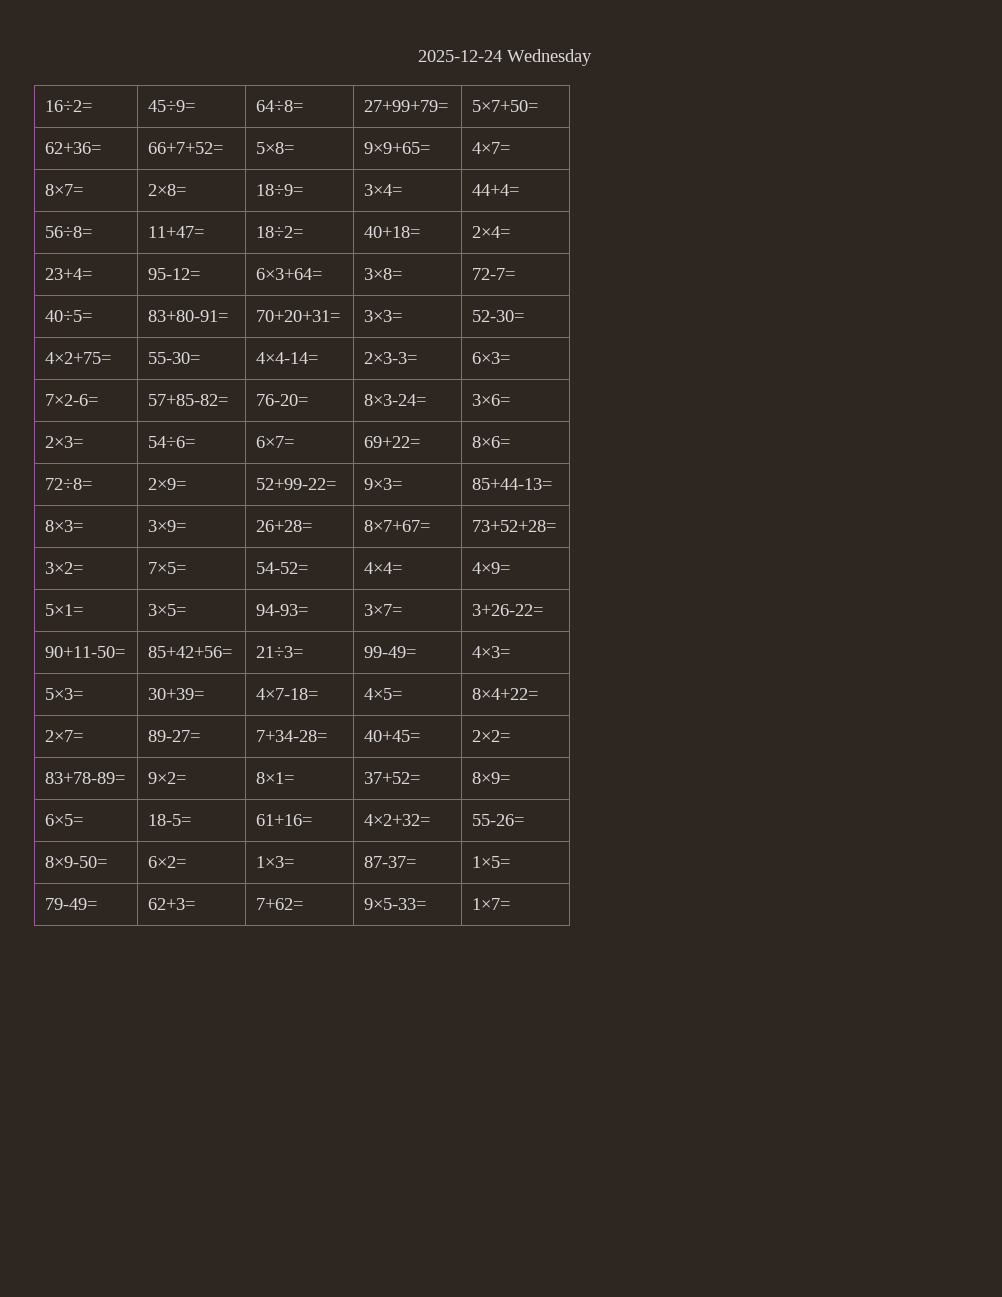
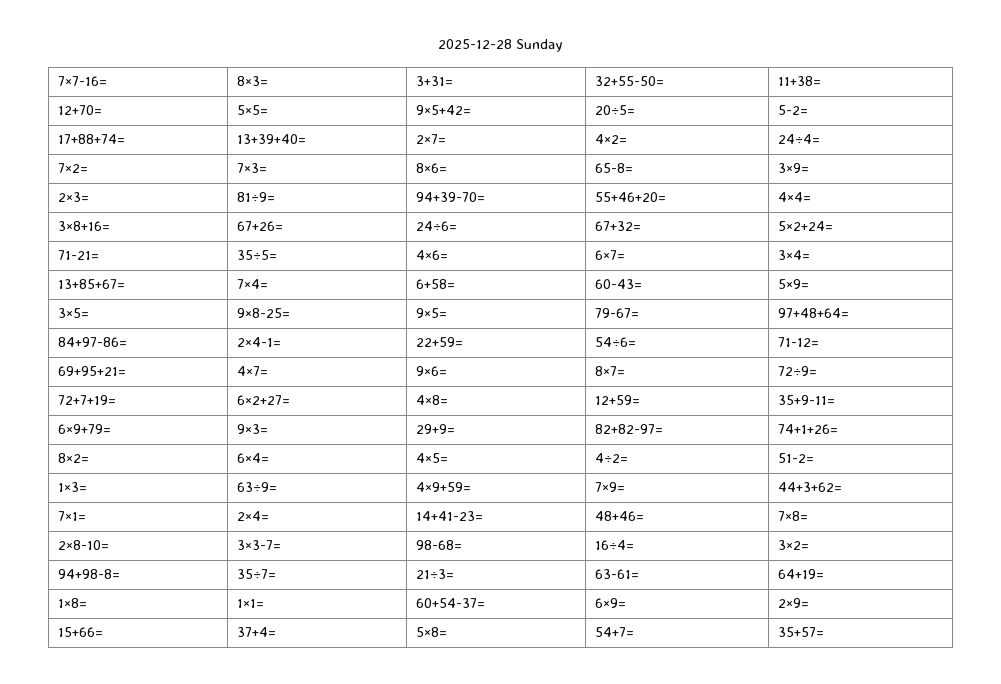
[418,49,592,66] [45,100,93,112] [148,100,196,112] [256,100,304,112] [364,100,449,112] [472,100,539,112] [45,142,102,154] [148,142,224,154] [256,142,295,154] [364,142,431,154] [472,142,511,154] [45,184,84,196] [148,184,187,196] [256,184,304,196] [364,184,403,196] [472,184,520,196] [45,226,93,238] [148,226,205,238] [256,226,304,238] [364,226,421,238] [472,226,511,238] [45,268,93,280] [148,268,201,280] [256,268,323,280] [364,268,403,280] [472,268,516,280] [45,310,93,322] [148,310,229,322] [256,310,341,322] [364,310,403,322] [472,310,525,322] [45,352,112,364] [148,352,201,364] [256,352,319,364] [364,352,418,364] [472,352,511,364] [45,394,99,406] [148,394,229,406] [256,394,309,406] [364,394,427,406] [472,394,511,406] [45,436,84,448] [148,436,196,448] [256,436,295,448] [364,436,421,448] [472,436,511,448] [45,478,93,490] [148,478,187,490] [256,478,337,490] [364,478,403,490] [472,478,553,490] [45,520,84,532] [148,520,187,532] [256,520,313,532] [364,520,431,532] [472,520,557,532] [45,562,84,574] [148,562,187,574] [256,562,309,574] [364,562,403,574] [472,562,511,574] [45,604,84,616] [148,604,187,616] [256,604,309,616] [364,604,403,616] [472,604,544,616] [45,646,126,658] [148,646,233,658] [256,646,304,658] [364,646,417,658] [472,646,511,658] [45,688,84,700] [148,688,205,700] [256,688,319,700] [364,688,403,700] [472,688,539,700] [45,730,84,742] [148,730,201,742] [256,730,328,742] [364,730,421,742] [472,730,511,742] [45,772,126,784] [148,772,187,784] [256,772,295,784] [364,772,421,784] [472,772,511,784] [45,814,84,826] [148,814,192,826] [256,814,313,826] [364,814,431,826] [472,814,525,826] [45,856,108,868] [148,856,187,868] [256,856,295,868] [364,856,417,868] [472,856,511,868] [45,898,98,910] [148,898,196,910] [256,898,304,910] [364,898,427,910] [472,898,511,910] 2025-12-24 Wednesday // 16÷2= | 45÷9= | 64÷8= | 27+99+79= | 5×7+50= // 62+36= | 66+7+52= | 5×8= | 9×9+65= | 4×7= // 8×7= | 2×8= | 18÷9= | 3×4= | 44+4= // 56÷8= | 11+47= | 18÷2= | 40+18= | 2×4= // 23+4= | 95-12= | 6×3+64= | 3×8= | 72-7= // 40÷5= | 83+80-91= | 70+20+31= | 3×3= | 52-30= // 4×2+75= | 55-30= | 4×4-14= | 2×3-3= | 6×3= // 7×2-6= | 57+85-82= | 76-20= | 8×3-24= | 3×6= // 2×3= | 54÷6= | 6×7= | 69+22= | 8×6= // 72÷8= | 2×9= | 52+99-22= | 9×3= | 85+44-13= // 8×3= | 3×9= | 26+28= | 8×7+67= | 73+52+28= // 3×2= | 7×5= | 54-52= | 4×4= | 4×9= // 5×1= | 3×5= | 94-93= | 3×7= | 3+26-22= // 90+11-50= | 85+42+56= | 21÷3= | 99-49= | 4×3= // 5×3= | 30+39= | 4×7-18= | 4×5= | 8×4+22= // 2×7= | 89-27= | 7+34-28= | 40+45= | 2×2= // 83+78-89= | 9×2= | 8×1= | 37+52= | 8×9= // 6×5= | 18-5= | 61+16= | 4×2+32= | 55-26= // 8×9-50= | 6×2= | 1×3= | 87-37= | 1×5= // 79-49= | 62+3= | 7+62= | 9×5-33= | 1×7= -> [438,39,563,52] [57,76,107,86] [236,76,268,86] [415,76,453,86] [594,76,664,86] [777,76,821,86] [57,105,102,115] [236,105,268,115] [415,105,471,115] [594,105,635,115] [777,105,808,115] [57,134,125,144] [236,134,306,144] [415,134,446,144] [594,134,627,144] [777,134,820,144] [57,163,88,173] [236,163,267,173] [415,163,447,173] [594,163,633,173] [777,163,809,173] [57,192,89,202] [236,192,275,202] [415,192,485,202] [594,192,666,202] [777,192,811,202] [57,221,110,231] [236,221,283,231] [415,221,457,231] [594,221,641,231] [777,221,833,231] [57,250,99,260] [236,250,277,260] [415,250,448,260] [594,250,625,260] [777,250,810,260] [57,279,125,289] [236,279,268,289] [415,279,455,289] [594,279,642,289] [777,279,809,289] [57,308,89,318] [236,308,290,318] [415,308,447,318] [594,308,639,318] [777,308,849,318] [57,337,127,347] [236,337,281,347] [415,337,463,347] [594,337,636,347] [777,337,819,347] [57,366,126,376] [236,366,268,376] [415,366,447,376] [594,366,625,376] [777,366,817,376] [57,395,116,405] [236,395,290,405] [415,395,448,405] [594,395,640,405] [777,395,835,405] [57,424,111,434] [236,424,268,434] [415,424,455,434] [594,424,663,434] [777,424,838,434] [57,453,89,463] [236,453,269,463] [415,453,448,463] [594,453,628,463] [777,453,814,463] [57,482,87,492] [236,482,277,492] [415,482,471,492] [594,482,625,492] [777,482,842,492] [57,511,86,521] [236,511,269,521] [415,511,483,521] [594,511,644,521] [777,511,808,521] [57,540,109,550] [236,540,281,550] [415,540,462,550] [594,540,634,550] [777,540,809,550] [57,569,120,579] [236,569,276,579] [415,569,454,579] [594,569,639,579] [777,569,824,579] [57,598,87,608] [236,599,264,608] [415,598,485,608] [594,598,626,608] [777,598,809,608] [57,627,103,637] [236,627,276,637] [415,627,447,637] [594,627,634,637] [777,627,824,637] 2025-12-28 Sunday // 7×7-16= | 8×3= | 3+31= | 32+55-50= | 11+38= // 12+70= | 5×5= | 9×5+42= | 20÷5= | 5-2= // 17+88+74= | 13+39+40= | 2×7= | 4×2= | 24÷4= // 7×2= | 7×3= | 8×6= | 65-8= | 3×9= // 2×3= | 81÷9= | 94+39-70= | 55+46+20= | 4×4= // 3×8+16= | 67+26= | 24÷6= | 67+32= | 5×2+24= // 71-21= | 35÷5= | 4×6= | 6×7= | 3×4= // 13+85+67= | 7×4= | 6+58= | 60-43= | 5×9= // 3×5= | 9×8-25= | 9×5= | 79-67= | 97+48+64= // 84+97-86= | 2×4-1= | 22+59= | 54÷6= | 71-12= // 69+95+21= | 4×7= | 9×6= | 8×7= | 72÷9= // 72+7+19= | 6×2+27= | 4×8= | 12+59= | 35+9-11= // 6×9+79= | 9×3= | 29+9= | 82+82-97= | 74+1+26= // 8×2= | 6×4= | 4×5= | 4÷2= | 51-2= // 1×3= | 63÷9= | 4×9+59= | 7×9= | 44+3+62= // 7×1= | 2×4= | 14+41-23= | 48+46= | 7×8= // 2×8-10= | 3×3-7= | 98-68= | 16÷4= | 3×2= // 94+98-8= | 35÷7= | 21÷3= | 63-61= | 64+19= // 1×8= | 1×1= | 60+54-37= | 6×9= | 2×9= // 15+66= | 37+4= | 5×8= | 54+7= | 35+57=

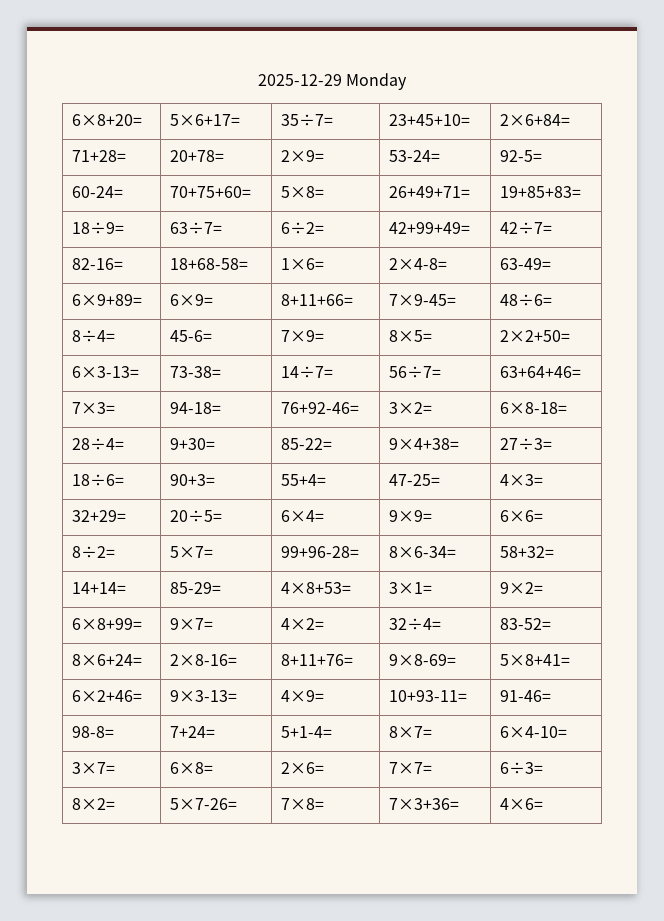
[438,39,563,52] [57,76,107,86] [236,76,268,86] [415,76,453,86] [594,76,664,86] [777,76,821,86] [57,105,102,115] [236,105,268,115] [415,105,471,115] [594,105,635,115] [777,105,808,115] [57,134,125,144] [236,134,306,144] [415,134,446,144] [594,134,627,144] [777,134,820,144] [57,163,88,173] [236,163,267,173] [415,163,447,173] [594,163,633,173] [777,163,809,173] [57,192,89,202] [236,192,275,202] [415,192,485,202] [594,192,666,202] [777,192,811,202] [57,221,110,231] [236,221,283,231] [415,221,457,231] [594,221,641,231] [777,221,833,231] [57,250,99,260] [236,250,277,260] [415,250,448,260] [594,250,625,260] [777,250,810,260] [57,279,125,289] [236,279,268,289] [415,279,455,289] [594,279,642,289] [777,279,809,289] [57,308,89,318] [236,308,290,318] [415,308,447,318] [594,308,639,318] [777,308,849,318] [57,337,127,347] [236,337,281,347] [415,337,463,347] [594,337,636,347] [777,337,819,347] [57,366,126,376] [236,366,268,376] [415,366,447,376] [594,366,625,376] [777,366,817,376] [57,395,116,405] [236,395,290,405] [415,395,448,405] [594,395,640,405] [777,395,835,405] [57,424,111,434] [236,424,268,434] [415,424,455,434] [594,424,663,434] [777,424,838,434] [57,453,89,463] [236,453,269,463] [415,453,448,463] [594,453,628,463] [777,453,814,463] [57,482,87,492] [236,482,277,492] [415,482,471,492] [594,482,625,492] [777,482,842,492] [57,511,86,521] [236,511,269,521] [415,511,483,521] [594,511,644,521] [777,511,808,521] [57,540,109,550] [236,540,281,550] [415,540,462,550] [594,540,634,550] [777,540,809,550] [57,569,120,579] [236,569,276,579] [415,569,454,579] [594,569,639,579] [777,569,824,579] [57,598,87,608] [236,599,264,608] [415,598,485,608] [594,598,626,608] [777,598,809,608] [57,627,103,637] [236,627,276,637] [415,627,447,637] [594,627,634,637] [777,627,824,637] 2025-12-28 Sunday // 7×7-16= | 8×3= | 3+31= | 32+55-50= | 11+38= // 12+70= | 5×5= | 9×5+42= | 20÷5= | 5-2= // 17+88+74= | 13+39+40= | 2×7= | 4×2= | 24÷4= // 7×2= | 7×3= | 8×6= | 65-8= | 3×9= // 2×3= | 81÷9= | 94+39-70= | 55+46+20= | 4×4= // 3×8+16= | 67+26= | 24÷6= | 67+32= | 5×2+24= // 71-21= | 35÷5= | 4×6= | 6×7= | 3×4= // 13+85+67= | 7×4= | 6+58= | 60-43= | 5×9= // 3×5= | 9×8-25= | 9×5= | 79-67= | 97+48+64= // 84+97-86= | 2×4-1= | 22+59= | 54÷6= | 71-12= // 69+95+21= | 4×7= | 9×6= | 8×7= | 72÷9= // 72+7+19= | 6×2+27= | 4×8= | 12+59= | 35+9-11= // 6×9+79= | 9×3= | 29+9= | 82+82-97= | 74+1+26= // 8×2= | 6×4= | 4×5= | 4÷2= | 51-2= // 1×3= | 63÷9= | 4×9+59= | 7×9= | 44+3+62= // 7×1= | 2×4= | 14+41-23= | 48+46= | 7×8= // 2×8-10= | 3×3-7= | 98-68= | 16÷4= | 3×2= // 94+98-8= | 35÷7= | 21÷3= | 63-61= | 64+19= // 1×8= | 1×1= | 60+54-37= | 6×9= | 2×9= // 15+66= | 37+4= | 5×8= | 54+7= | 35+57= -> [257,73,408,90] [71,114,142,126] [169,114,240,126] [280,114,333,126] [388,114,470,126] [499,114,570,126] [71,150,126,162] [169,150,224,162] [280,150,324,162] [388,150,440,162] [499,150,542,162] [71,186,123,198] [169,186,251,198] [280,186,324,198] [388,186,470,198] [499,186,581,198] [71,222,124,234] [169,222,222,234] [280,222,324,234] [388,222,470,234] [499,222,552,234] [71,258,123,270] [169,258,248,270] [280,258,324,270] [388,258,447,270] [499,258,551,270] [71,294,142,306] [169,294,213,306] [280,294,353,306] [388,294,456,306] [499,294,552,306] [71,330,115,342] [169,330,212,342] [280,330,324,342] [388,330,432,342] [499,330,570,342] [71,366,139,378] [169,366,221,378] [280,366,333,378] [388,366,441,378] [499,366,581,378] [71,402,115,414] [169,402,221,414] [280,402,359,414] [388,402,432,414] [499,402,567,414] [71,438,124,450] [169,438,215,450] [280,438,332,450] [388,438,459,450] [499,438,552,450] [71,474,124,486] [169,474,215,486] [280,474,326,486] [388,474,440,486] [499,474,543,486] [71,510,126,522] [169,510,222,522] [280,510,324,522] [388,510,432,522] [499,510,543,522] [71,546,115,558] [169,546,213,558] [280,546,359,558] [388,546,456,558] [499,546,554,558] [71,582,126,594] [169,582,221,594] [280,582,351,594] [388,582,432,594] [499,582,543,594] [71,618,142,630] [169,618,213,630] [280,618,324,630] [388,618,441,630] [499,618,551,630] [71,654,142,666] [169,654,237,666] [280,654,353,666] [388,654,456,666] [499,654,570,666] [71,690,142,702] [169,690,237,702] [280,690,324,702] [388,690,467,702] [499,690,551,702] [71,726,114,738] [169,726,215,738] [280,726,332,738] [388,726,432,738] [499,726,567,738] [71,762,115,774] [169,762,213,774] [280,762,324,774] [388,762,432,774] [499,762,543,774] [71,798,115,810] [169,798,237,810] [280,798,324,810] [388,798,459,810] [499,798,543,810] 2025-12-29 Monday // 6×8+20= | 5×6+17= | 35÷7= | 23+45+10= | 2×6+84= // 71+28= | 20+78= | 2×9= | 53-24= | 92-5= // 60-24= | 70+75+60= | 5×8= | 26+49+71= | 19+85+83= // 18÷9= | 63÷7= | 6÷2= | 42+99+49= | 42÷7= // 82-16= | 18+68-58= | 1×6= | 2×4-8= | 63-49= // 6×9+89= | 6×9= | 8+11+66= | 7×9-45= | 48÷6= // 8÷4= | 45-6= | 7×9= | 8×5= | 2×2+50= // 6×3-13= | 73-38= | 14÷7= | 56÷7= | 63+64+46= // 7×3= | 94-18= | 76+92-46= | 3×2= | 6×8-18= // 28÷4= | 9+30= | 85-22= | 9×4+38= | 27÷3= // 18÷6= | 90+3= | 55+4= | 47-25= | 4×3= // 32+29= | 20÷5= | 6×4= | 9×9= | 6×6= // 8÷2= | 5×7= | 99+96-28= | 8×6-34= | 58+32= // 14+14= | 85-29= | 4×8+53= | 3×1= | 9×2= // 6×8+99= | 9×7= | 4×2= | 32÷4= | 83-52= // 8×6+24= | 2×8-16= | 8+11+76= | 9×8-69= | 5×8+41= // 6×2+46= | 9×3-13= | 4×9= | 10+93-11= | 91-46= // 98-8= | 7+24= | 5+1-4= | 8×7= | 6×4-10= // 3×7= | 6×8= | 2×6= | 7×7= | 6÷3= // 8×2= | 5×7-26= | 7×8= | 7×3+36= | 4×6=

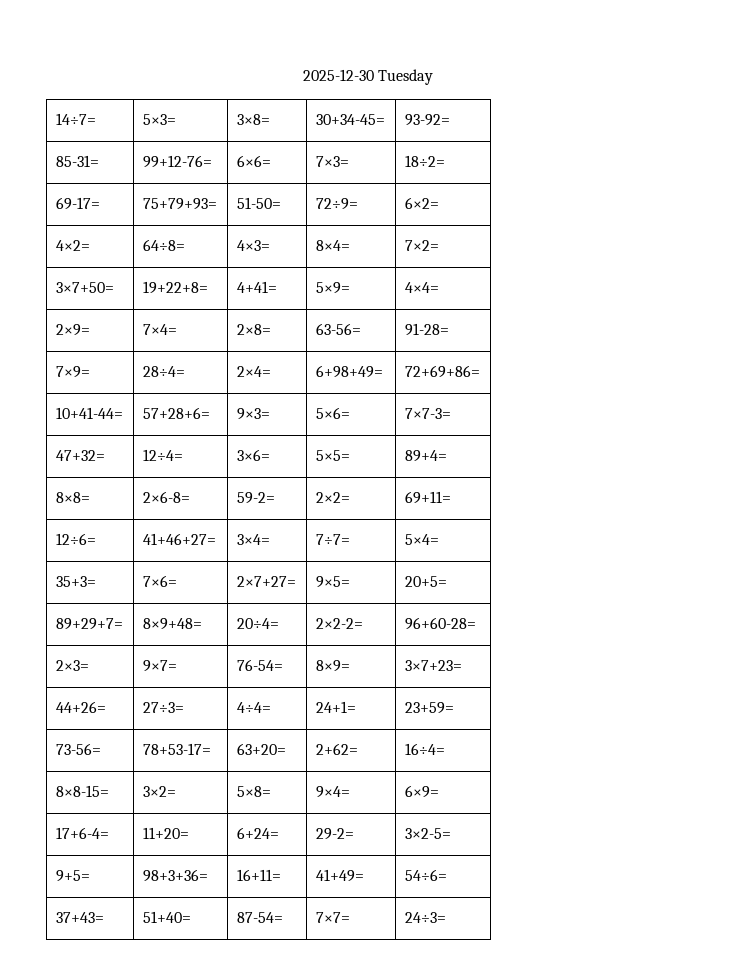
[257,73,408,90] [71,114,142,126] [169,114,240,126] [280,114,333,126] [388,114,470,126] [499,114,570,126] [71,150,126,162] [169,150,224,162] [280,150,324,162] [388,150,440,162] [499,150,542,162] [71,186,123,198] [169,186,251,198] [280,186,324,198] [388,186,470,198] [499,186,581,198] [71,222,124,234] [169,222,222,234] [280,222,324,234] [388,222,470,234] [499,222,552,234] [71,258,123,270] [169,258,248,270] [280,258,324,270] [388,258,447,270] [499,258,551,270] [71,294,142,306] [169,294,213,306] [280,294,353,306] [388,294,456,306] [499,294,552,306] [71,330,115,342] [169,330,212,342] [280,330,324,342] [388,330,432,342] [499,330,570,342] [71,366,139,378] [169,366,221,378] [280,366,333,378] [388,366,441,378] [499,366,581,378] [71,402,115,414] [169,402,221,414] [280,402,359,414] [388,402,432,414] [499,402,567,414] [71,438,124,450] [169,438,215,450] [280,438,332,450] [388,438,459,450] [499,438,552,450] [71,474,124,486] [169,474,215,486] [280,474,326,486] [388,474,440,486] [499,474,543,486] [71,510,126,522] [169,510,222,522] [280,510,324,522] [388,510,432,522] [499,510,543,522] [71,546,115,558] [169,546,213,558] [280,546,359,558] [388,546,456,558] [499,546,554,558] [71,582,126,594] [169,582,221,594] [280,582,351,594] [388,582,432,594] [499,582,543,594] [71,618,142,630] [169,618,213,630] [280,618,324,630] [388,618,441,630] [499,618,551,630] [71,654,142,666] [169,654,237,666] [280,654,353,666] [388,654,456,666] [499,654,570,666] [71,690,142,702] [169,690,237,702] [280,690,324,702] [388,690,467,702] [499,690,551,702] [71,726,114,738] [169,726,215,738] [280,726,332,738] [388,726,432,738] [499,726,567,738] [71,762,115,774] [169,762,213,774] [280,762,324,774] [388,762,432,774] [499,762,543,774] [71,798,115,810] [169,798,237,810] [280,798,324,810] [388,798,459,810] [499,798,543,810] 2025-12-29 Monday // 6×8+20= | 5×6+17= | 35÷7= | 23+45+10= | 2×6+84= // 71+28= | 20+78= | 2×9= | 53-24= | 92-5= // 60-24= | 70+75+60= | 5×8= | 26+49+71= | 19+85+83= // 18÷9= | 63÷7= | 6÷2= | 42+99+49= | 42÷7= // 82-16= | 18+68-58= | 1×6= | 2×4-8= | 63-49= // 6×9+89= | 6×9= | 8+11+66= | 7×9-45= | 48÷6= // 8÷4= | 45-6= | 7×9= | 8×5= | 2×2+50= // 6×3-13= | 73-38= | 14÷7= | 56÷7= | 63+64+46= // 7×3= | 94-18= | 76+92-46= | 3×2= | 6×8-18= // 28÷4= | 9+30= | 85-22= | 9×4+38= | 27÷3= // 18÷6= | 90+3= | 55+4= | 47-25= | 4×3= // 32+29= | 20÷5= | 6×4= | 9×9= | 6×6= // 8÷2= | 5×7= | 99+96-28= | 8×6-34= | 58+32= // 14+14= | 85-29= | 4×8+53= | 3×1= | 9×2= // 6×8+99= | 9×7= | 4×2= | 32÷4= | 83-52= // 8×6+24= | 2×8-16= | 8+11+76= | 9×8-69= | 5×8+41= // 6×2+46= | 9×3-13= | 4×9= | 10+93-11= | 91-46= // 98-8= | 7+24= | 5+1-4= | 8×7= | 6×4-10= // 3×7= | 6×8= | 2×6= | 7×7= | 6÷3= // 8×2= | 5×7-26= | 7×8= | 7×3+36= | 4×6= -> [302,69,434,85] [55,113,96,125] [142,114,176,125] [236,114,270,125] [315,114,385,125] [404,114,450,126] [55,155,99,167] [142,155,212,168] [236,155,271,167] [315,156,349,167] [404,155,445,167] [55,197,100,210] [142,198,217,210] [236,197,281,209] [315,198,358,210] [404,197,439,209] [55,240,90,251] [142,239,185,251] [236,240,270,251] [315,240,350,251] [404,240,439,251] [55,282,114,293] [142,281,208,294] [236,281,277,293] [315,282,350,294] [404,282,439,293] [55,324,90,336] [142,324,177,335] [236,324,271,335] [315,323,361,335] [404,323,449,336] [55,366,90,378] [142,366,185,377] [236,366,271,377] [315,365,383,378] [404,365,480,378] [55,407,123,419] [142,407,210,419] [236,408,270,420] [315,407,350,419] [404,408,451,419] [55,450,105,461] [142,449,183,461] [236,449,270,461] [315,450,350,461] [404,450,447,462] [55,492,90,503] [142,491,190,503] [236,492,275,504] [315,492,350,503] [404,491,451,504] [55,533,96,545] [142,533,216,545] [236,534,270,545] [315,534,350,545] [404,534,439,545] [55,576,96,587] [142,575,177,587] [236,576,296,587] [315,576,350,588] [404,576,447,587] [55,618,123,630] [142,618,202,630] [236,618,279,629] [315,618,363,629] [404,617,476,630] [55,660,89,671] [142,660,177,672] [236,659,283,671] [315,660,350,672] [404,660,462,671] [55,701,106,713] [142,702,184,713] [236,702,271,713] [315,701,356,713] [404,702,454,714] [55,743,101,755] [142,743,211,755] [236,743,286,755] [315,743,358,755] [404,743,445,755] [55,785,109,797] [142,786,176,797] [236,786,271,797] [315,786,350,798] [404,785,439,798] [55,827,109,839] [142,827,189,839] [236,827,279,839] [315,828,354,840] [404,828,451,839] [55,870,90,882] [142,869,208,882] [236,869,281,881] [315,869,364,882] [404,869,447,881] [55,912,104,923] [142,911,191,923] [236,912,283,923] [315,912,350,923] [404,912,446,923] 2025-12-30 Tuesday // 14÷7= | 5×3= | 3×8= | 30+34-45= | 93-92= // 85-31= | 99+12-76= | 6×6= | 7×3= | 18÷2= // 69-17= | 75+79+93= | 51-50= | 72÷9= | 6×2= // 4×2= | 64÷8= | 4×3= | 8×4= | 7×2= // 3×7+50= | 19+22+8= | 4+41= | 5×9= | 4×4= // 2×9= | 7×4= | 2×8= | 63-56= | 91-28= // 7×9= | 28÷4= | 2×4= | 6+98+49= | 72+69+86= // 10+41-44= | 57+28+6= | 9×3= | 5×6= | 7×7-3= // 47+32= | 12÷4= | 3×6= | 5×5= | 89+4= // 8×8= | 2×6-8= | 59-2= | 2×2= | 69+11= // 12÷6= | 41+46+27= | 3×4= | 7÷7= | 5×4= // 35+3= | 7×6= | 2×7+27= | 9×5= | 20+5= // 89+29+7= | 8×9+48= | 20÷4= | 2×2-2= | 96+60-28= // 2×3= | 9×7= | 76-54= | 8×9= | 3×7+23= // 44+26= | 27÷3= | 4÷4= | 24+1= | 23+59= // 73-56= | 78+53-17= | 63+20= | 2+62= | 16÷4= // 8×8-15= | 3×2= | 5×8= | 9×4= | 6×9= // 17+6-4= | 11+20= | 6+24= | 29-2= | 3×2-5= // 9+5= | 98+3+36= | 16+11= | 41+49= | 54÷6= // 37+43= | 51+40= | 87-54= | 7×7= | 24÷3=

